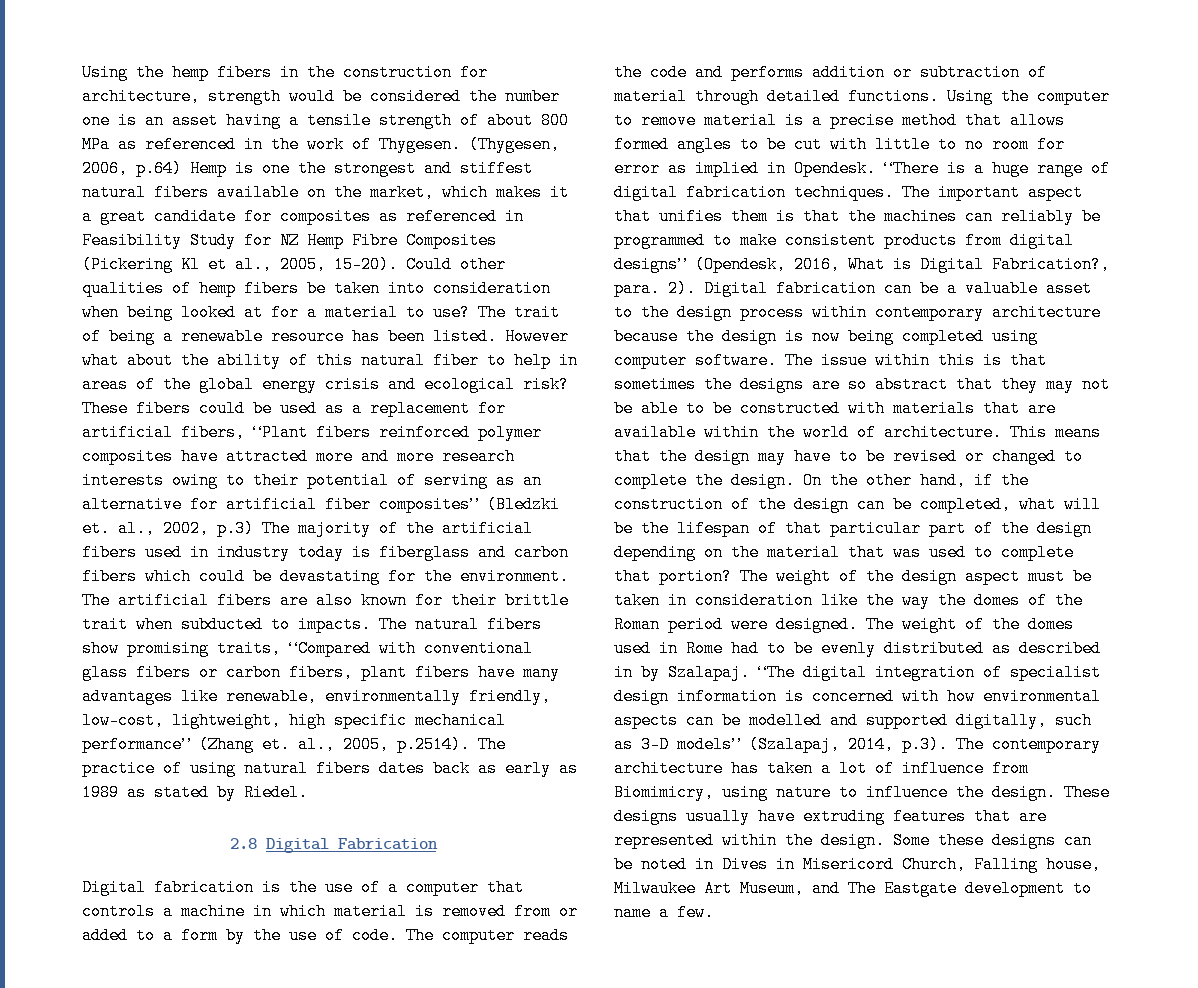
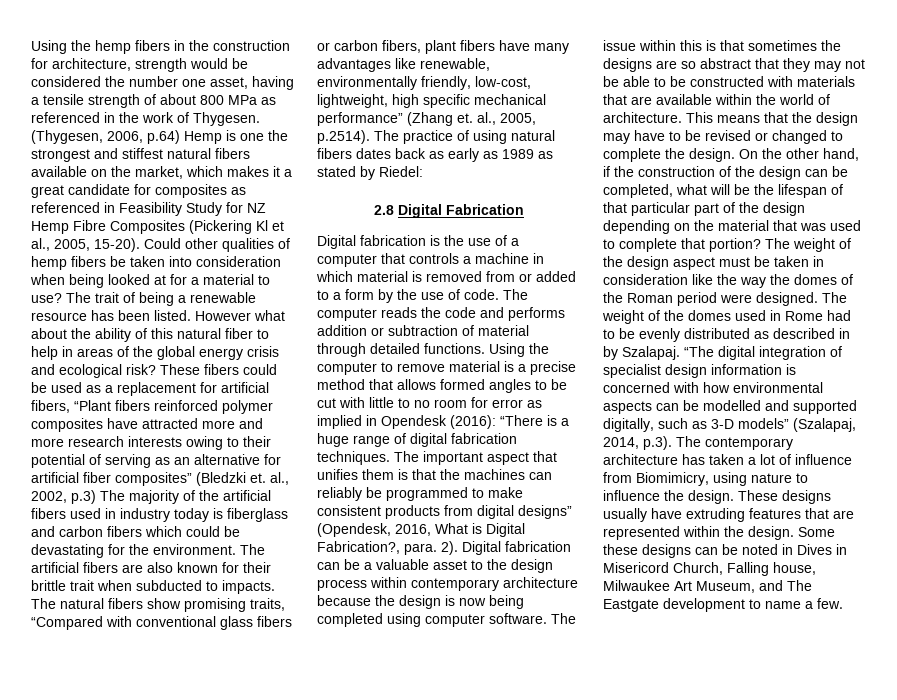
[118,112,218,129] is an asset -> [210,77,248,89] asset,
[244,784,308,801] Riedel. -> [379,166,423,177] Riedel:
[794,160,876,177] Opendesk. -> [381,415,496,429] Opendesk (2016):

